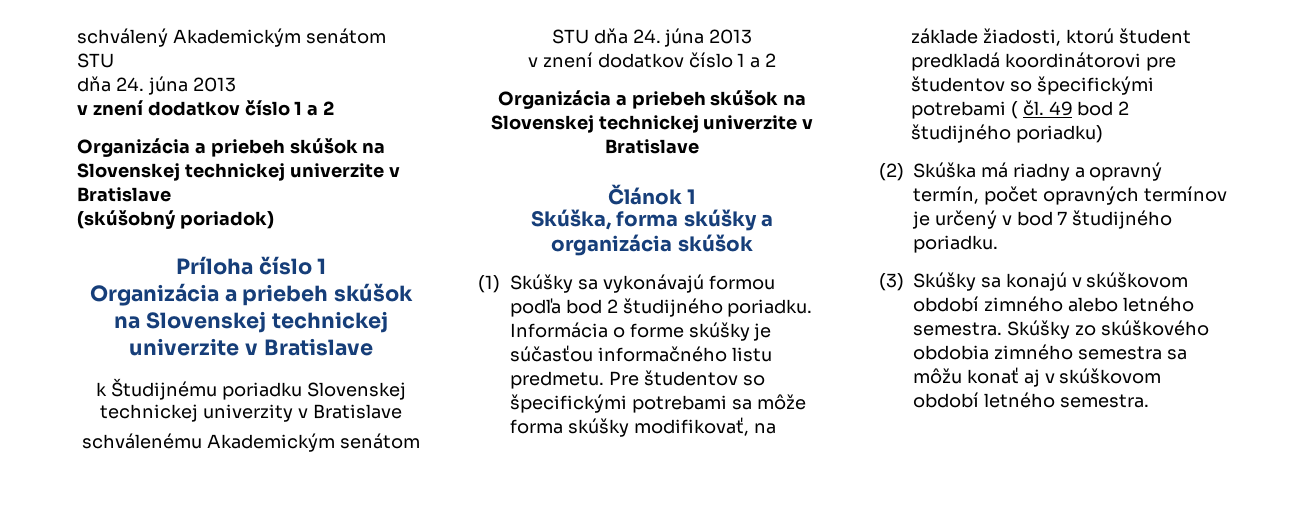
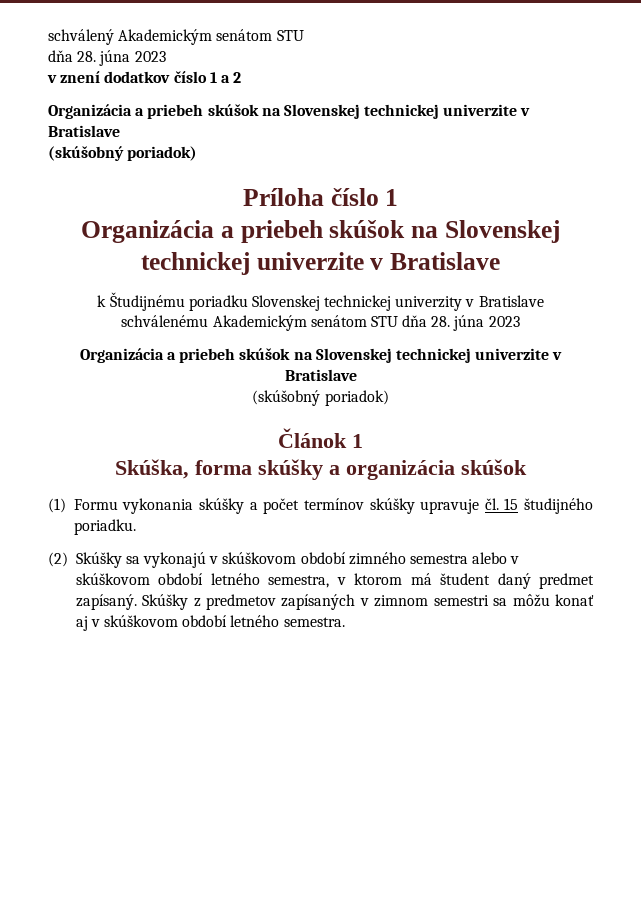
[115,76,236,95] 24. júna 2013 -> [77,50,166,66] 28. júna 2023
[632,28,753,47] [527,52,777,68] 24. júna 2013 // v znení dodatkov číslo 1 a 2 -> [431,315,520,331] 28. júna 2023
(699, 146) none -> [252,390,389,406] // (skúšobný poriadok)
[509,274,775,293] [509,298,813,317] [509,322,772,341] [509,345,772,362] [509,370,765,389] [509,394,806,413] [509,417,776,437] [910,28,1191,46] [910,52,1176,71] [910,76,1154,95] [910,100,1130,119] [910,124,1103,143] [879,162,1163,181] [913,186,1227,205] [912,210,1068,229] Skúšky sa vykonávajú formou podľa bod 2 študijného poriadku. Informácia o forme skúšky je súčasťou informačného listu predmetu. Pre študentov so špecifickými potrebami sa môže forma skúšky modifikovať, na základe žiadosti, ktorú študent predkladá koordinátorovi pre študentov so špecifickými potrebami ( čl. 49 bod 2 študijného poriadku) // (2) Skúška má riadny a opravný termín, počet opravných termínov je určený v bod 7 -> [73,498,519,514] Formu vykonania skúšky a počet termínov skúšky upravuje čl. 15
[879,272,1067,291] (3) Skúšky sa konajú -> [48,552,207,568] (2) Skúšky sa vykonajú
[1067,296,1194,312] [913,320,1209,339] [913,344,1162,360] alebo letného semestra. Skúšky zo skúškového obdobia zimného semestra -> [410,552,520,564] [75,573,594,589] [75,594,489,610] semestra alebo v skúškovom období letného semestra, v ktorom má študent daný predmet zapísaný. Skúšky z predmetov zapísaných v zimnom semestri

